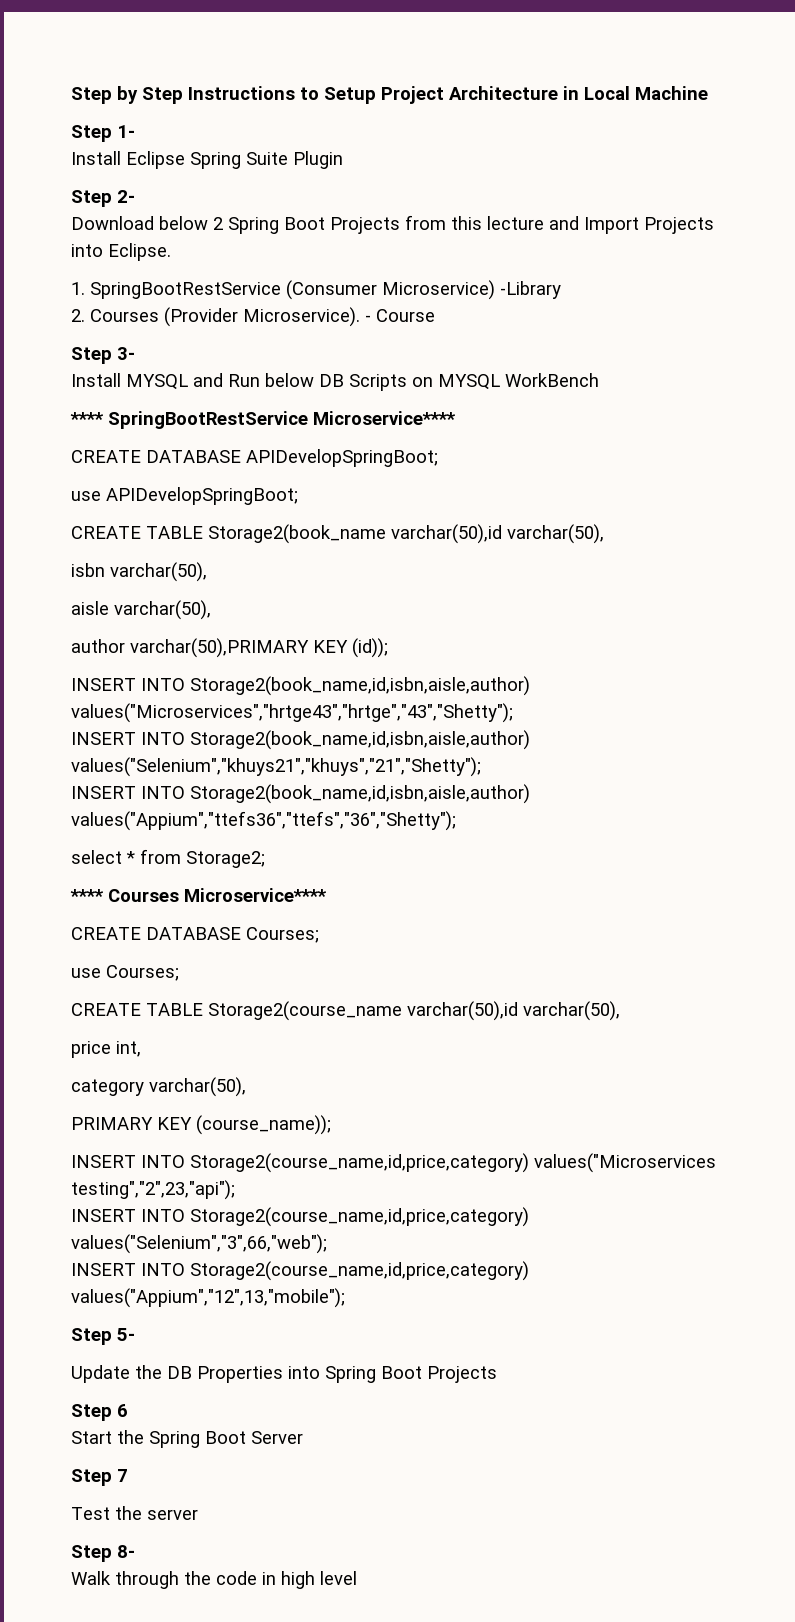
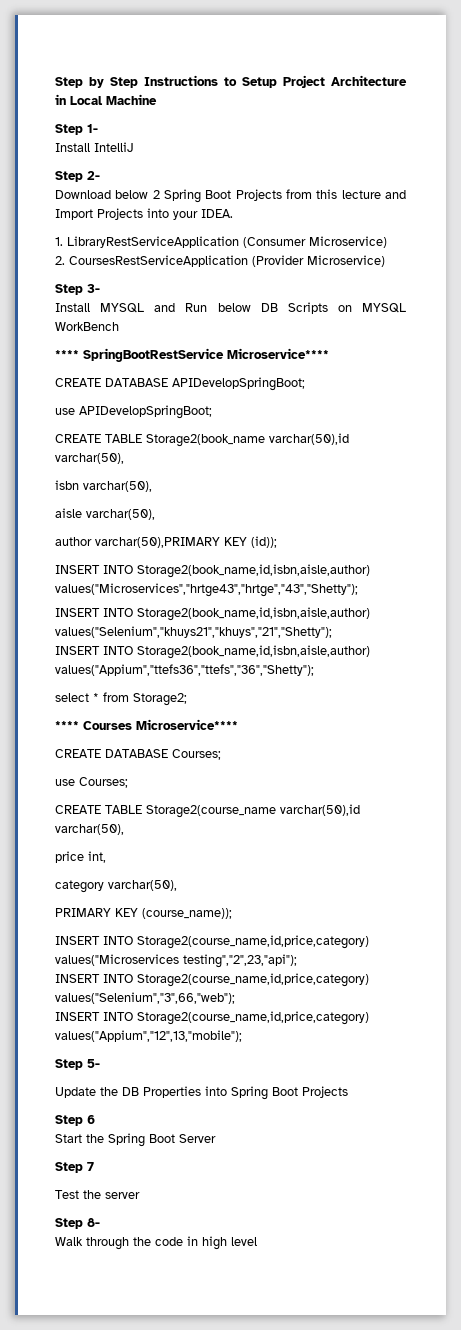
[126,151,343,169] Eclipse Spring Suite Plugin -> [94,142,134,152] IntelliJ
[108,243,171,261] Eclipse. -> [173,209,233,220] your IDEA.
[90,282,281,299] SpringBootRestService -> [67,236,239,248] LibraryRestServiceApplication
[500,281,561,299] -Library -> (387, 242) none
[90,307,435,327] Courses (Provider Microservice). - Course -> [69,255,385,267] CoursesRestServiceApplication (Provider Microservice)

